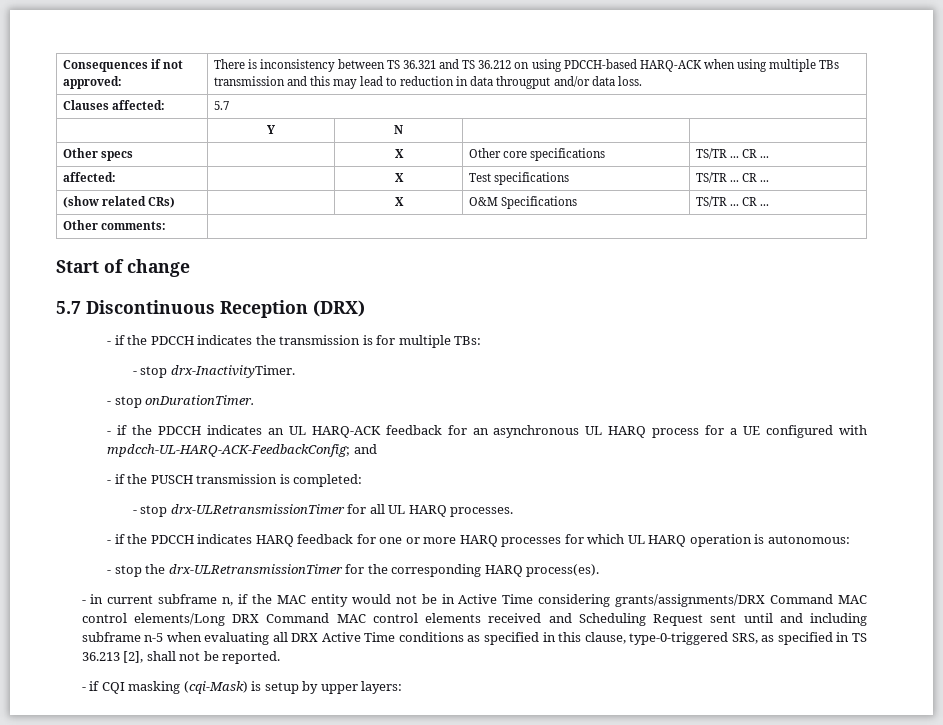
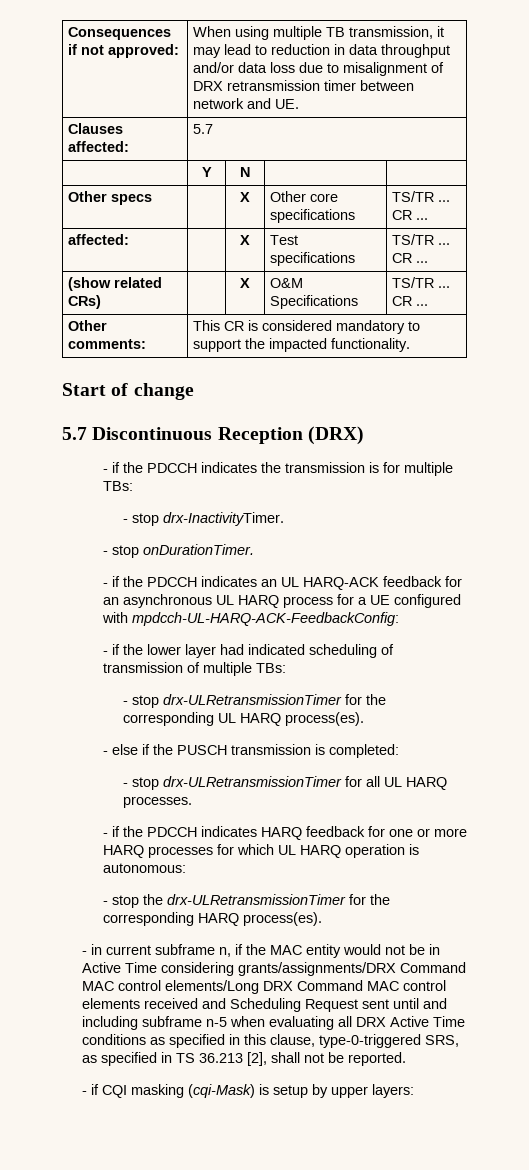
[213,59,840,72] [213,76,330,86] There is inconsistency between TS 36.321 and TS 36.212 on using PDCCH-based HARQ-ACK when using multiple TBs transmission and this -> [193,26,445,40] When using multiple TB transmission, it
[496,76,551,89] througput -> [381,44,451,58] throughput
[617,76,642,86] loss. -> [270,62,445,76] [193,80,415,91] [193,98,300,109] loss due to misalignment of DRX retransmission timer between network and UE.
(166, 225) none -> [193,320,421,334] [193,338,411,352] This CR is considered mandatory to support the impacted functionality.
[107,444,377,457] [107,474,148,484] mpdcch-UL-HARQ-ACK-FeedbackConfig; and // - if the -> [131,612,399,626] [102,644,394,658] [102,662,286,676] [123,694,387,708] [123,712,365,726] [102,744,173,755] mpdcch-UL-HARQ-ACK-FeedbackConfig: // - if the lower layer had indicated scheduling of transmission of multiple TBs: // - stop drx-ULRetransmissionTimer for the corresponding UL HARQ process(es). // - else if the

